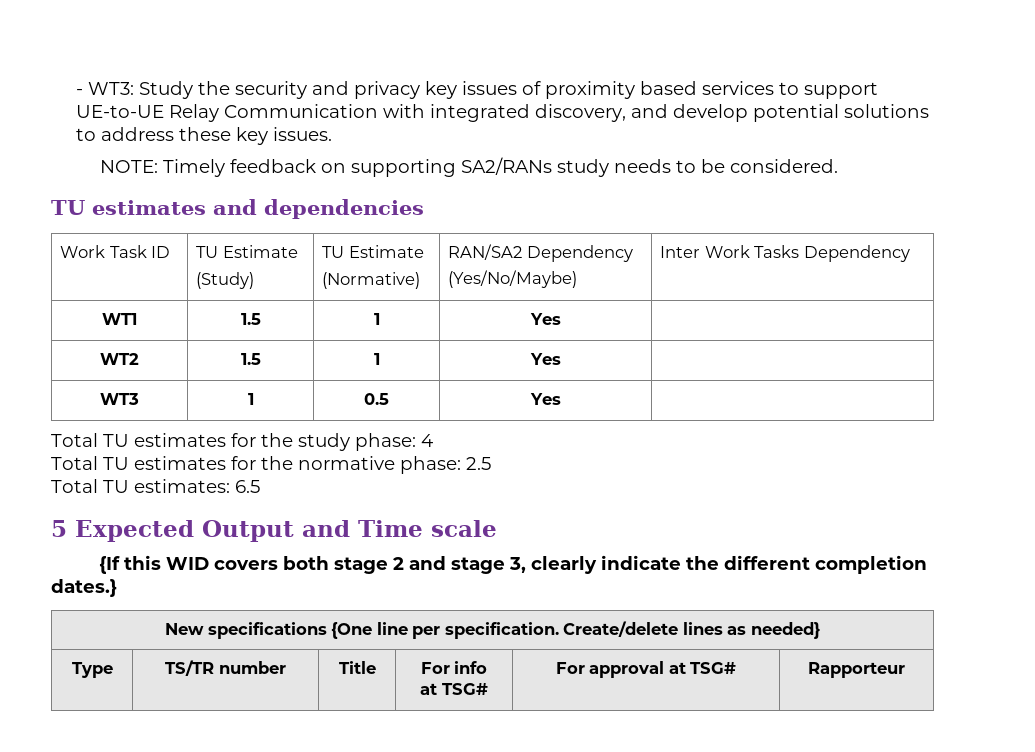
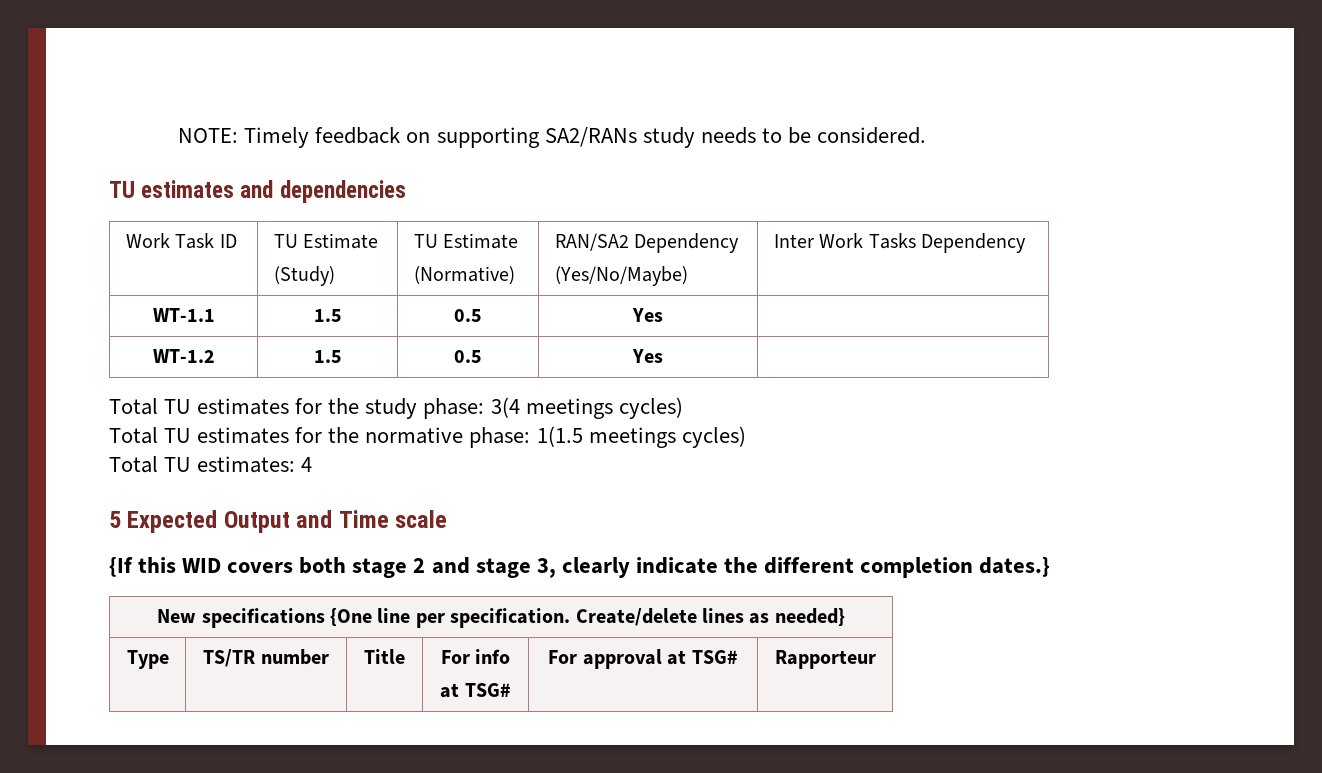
[75,81,878,99] [75,104,929,122] [75,127,332,145] - WT3: Study the security and privacy key issues of proximity based services to support UE-to-UE Relay Communication with integrated discovery, and develop potential solutions to address these key issues. // -> (178, 135) none
[102,313,137,325] [240,313,261,325] [373,313,380,325] [529,313,561,325] [100,353,139,365] [240,353,261,365] [373,353,380,365] [529,353,561,365] [100,393,139,405] [247,393,254,405] WT1 | 1.5 | 1 | Yes | // WT2 | 1.5 | 1 | Yes | // WT3 | 1 -> [152,308,215,322] [313,309,342,322] [454,309,482,322] [632,308,663,322] [152,349,215,363] [313,350,342,363] WT-1.1 | 1.5 | 0.5 | Yes | // WT-1.2 | 1.5
[421,434,433,447] 4 -> [490,397,683,419] 3(4 meetings cycles)
[466,457,491,470] 2.5 -> [536,426,746,448] 1(1.5 meetings cycles)
[235,480,260,493] 6.5 -> [301,457,313,472] 4

